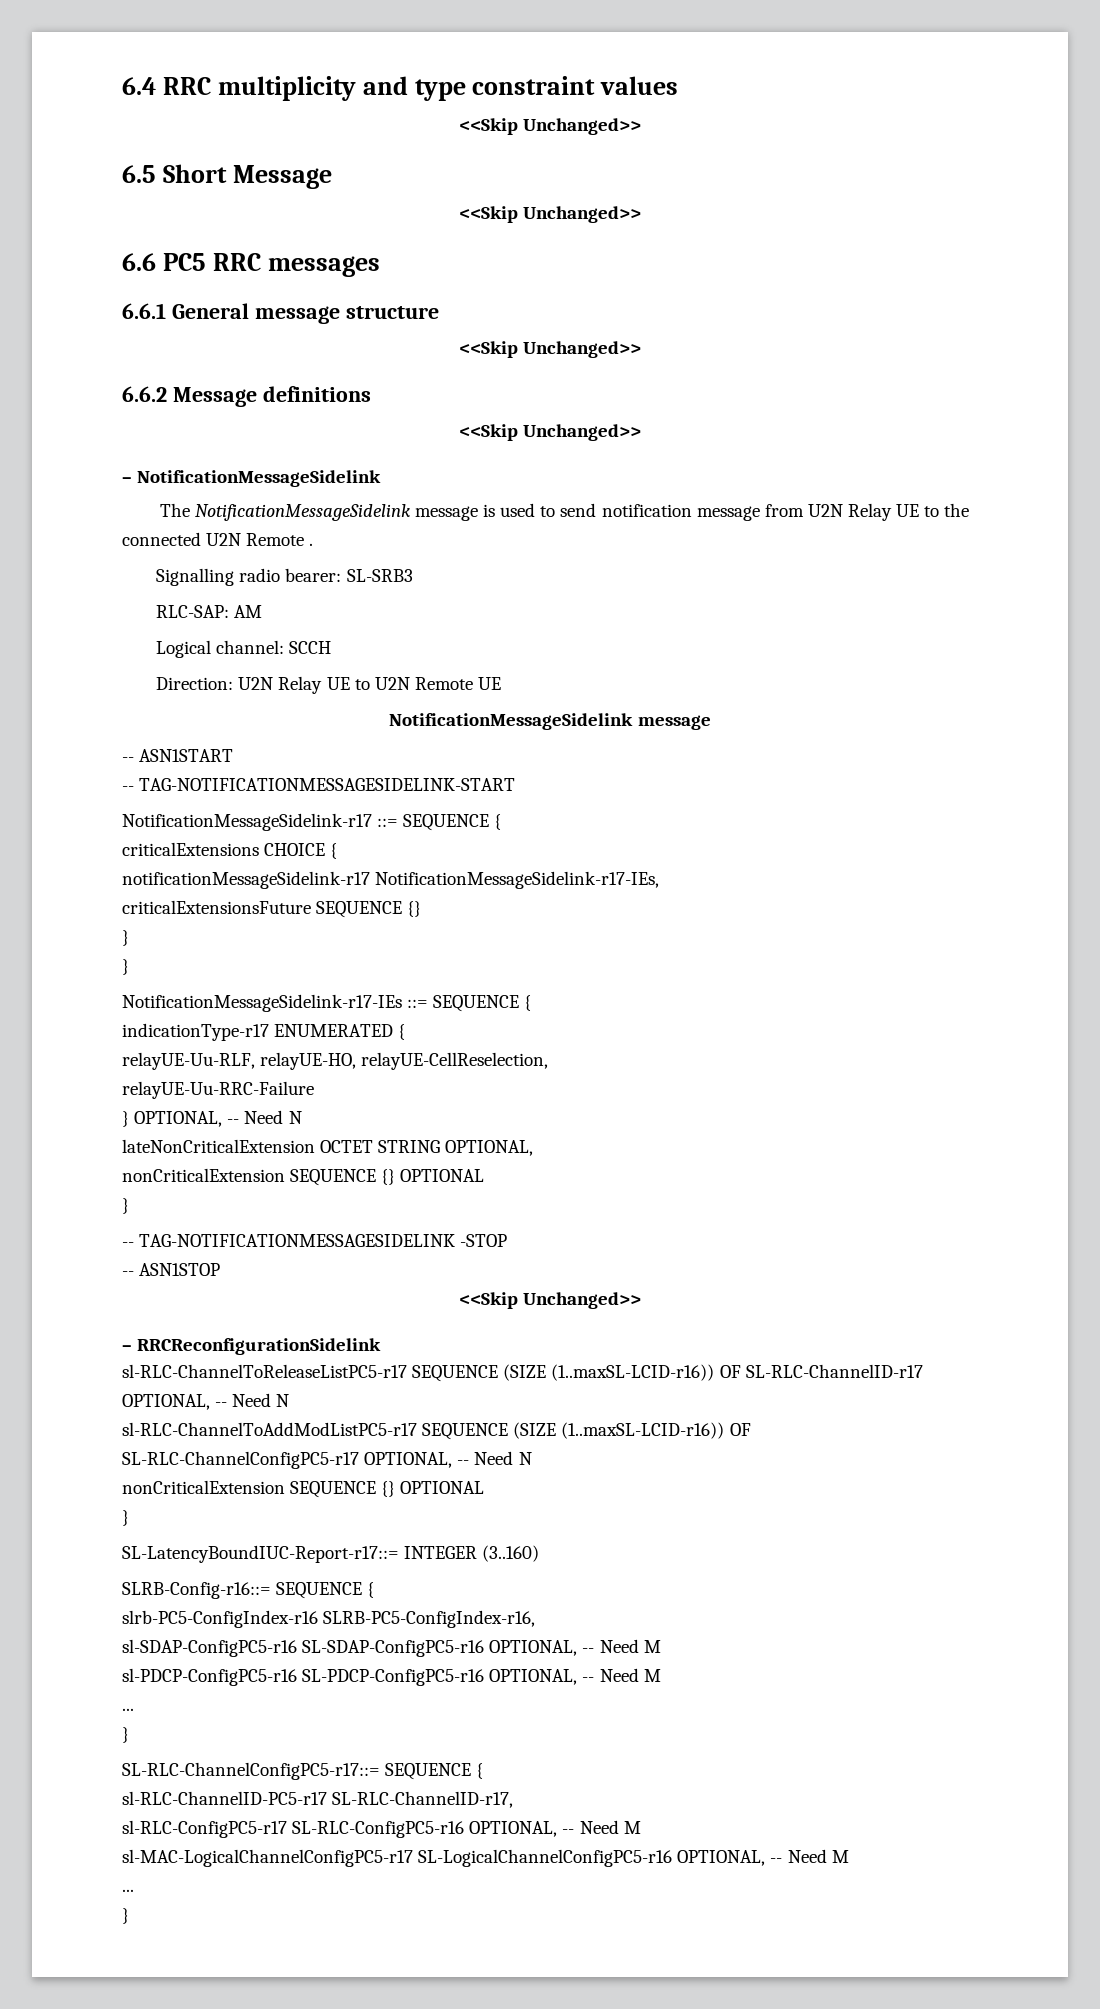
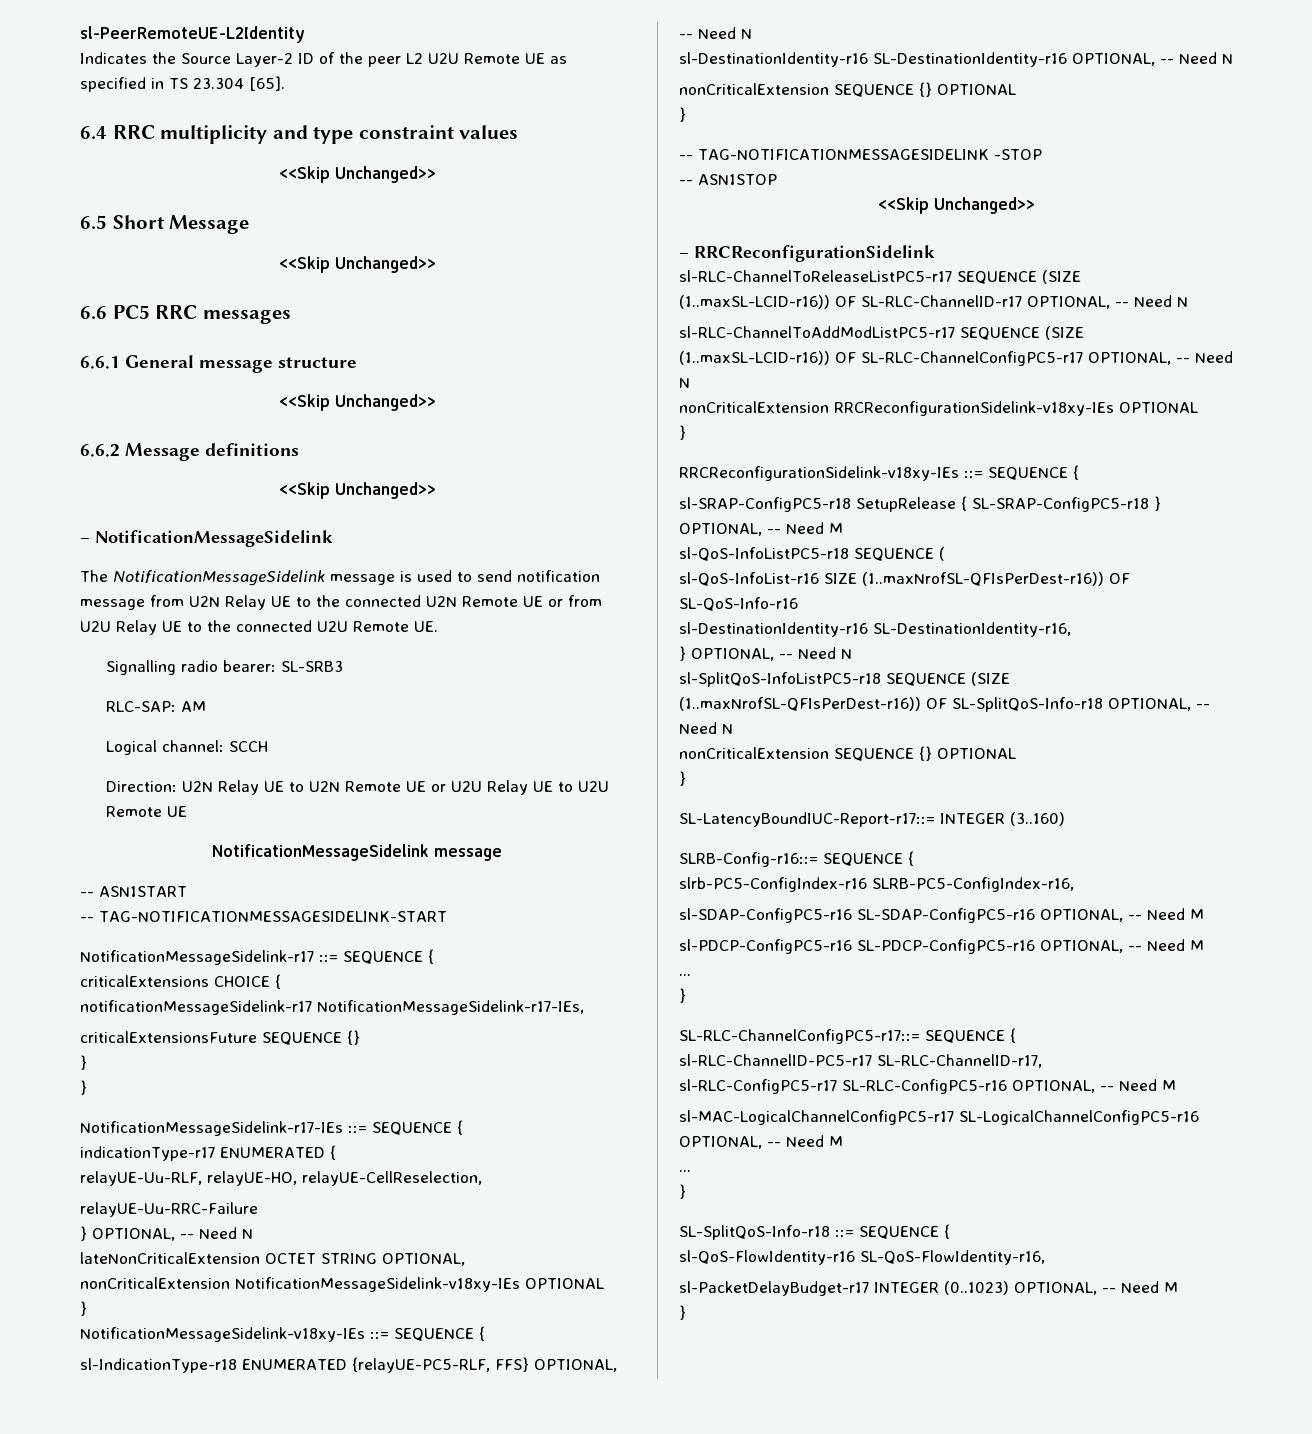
(122, 86) none -> [80,26,305,43] [80,52,567,67] [80,76,285,92] sl-PeerRemoteUE-L2Identity // Indicates the Source Layer-2 ID of the peer L2 U2U Remote UE as specified in TS 23.304 [65]. //
[309,543,314,546] . -> [523,595,602,607] [80,620,438,635] UE or from U2U Relay UE to the connected U2U Remote UE.
(502, 683) none -> [430,780,609,795] [105,806,187,817] or U2U Relay UE to U2U Remote UE
(534, 1148) none -> [80,1277,604,1292] [80,1301,87,1316] [80,1326,485,1342] [80,1357,617,1373] [679,27,752,39] [679,52,1233,67] // nonCriticalExtension NotificationMessageSidelink-v18xy-IEs OPTIONAL // } // NotificationMessageSidelink-v18xy-IEs ::= SEQUENCE { // sl-IndicationType-r18 ENUMERATED {relayUE-PC5-RLF, FFS} OPTIONAL, -- Need N // sl-DestinationIdentity-r16 SL-DestinationIdentity-r16 OPTIONAL, -- Need N
(532, 1458) none -> [679,401,1198,416] [679,425,686,440] [679,465,1079,481] [679,496,1161,512] [679,522,843,536] [679,547,945,561] [679,572,1130,586] [679,597,798,611] [679,622,1071,637] [679,646,852,661] [679,672,1010,687] [679,697,1210,712] [679,722,733,734] // nonCriticalExtension RRCReconfigurationSidelink-v18xy-IEs OPTIONAL // } // RRCReconfigurationSidelink-v18xy-IEs ::= SEQUENCE { // sl-SRAP-ConfigPC5-r18 SetupRelease { SL-SRAP-ConfigPC5-r18 } OPTIONAL, -- Need M // sl-QoS-InfoListPC5-r18 SEQUENCE ( // sl-QoS-InfoList-r16 SIZE (1..maxNrofSL-QFIsPerDest-r16)) OF SL-QoS-Info-r16 // sl-DestinationIdentity-r16 SL-DestinationIdentity-r16, // } OPTIONAL, -- Need N // sl-SplitQoS-InfoListPC5-r18 SEQUENCE (SIZE (1..maxNrofSL-QFIsPerDest-r16)) OF SL-SplitQoS-Info-r18 OPTIONAL, -- Need N
(129, 1916) none -> [679,1224,950,1240] [679,1250,1045,1265] [679,1281,1178,1296] [679,1305,686,1320] // SL-SplitQoS-Info-r18 ::= SEQUENCE { // sl-QoS-FlowIdentity-r16 SL-QoS-FlowIdentity-r16, // sl-PacketDelayBudget-r17 INTEGER (0..1023) OPTIONAL, -- Need M // }

